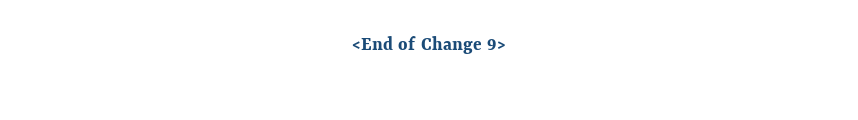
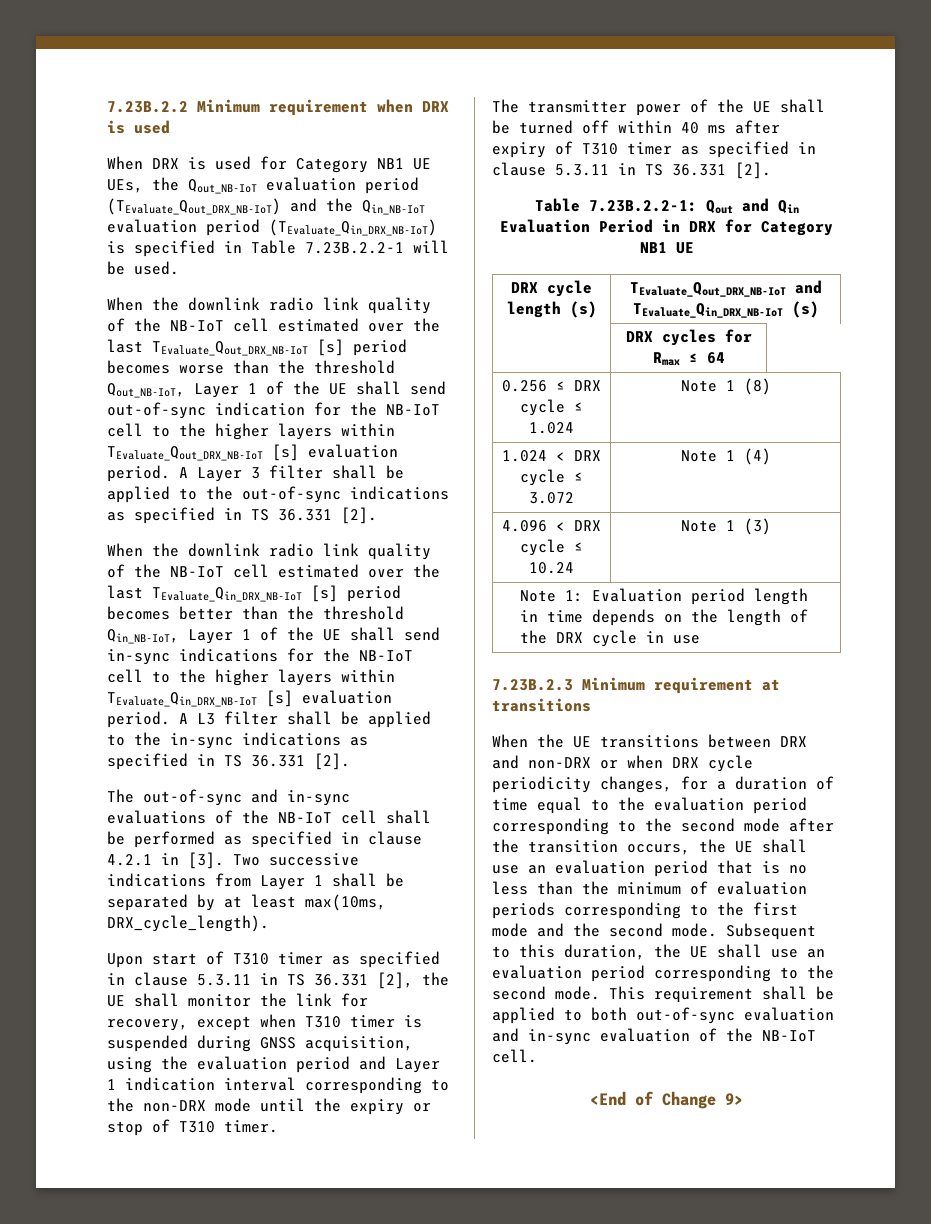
(352, 43) none -> [107,99,449,116] [107,120,170,134] [107,156,431,173] [107,177,419,194] [107,198,425,215] [107,219,437,236] [107,240,449,257] [107,261,179,275] [107,297,431,314] [107,318,440,332] [107,339,407,356] [107,360,395,374] [107,381,446,398] [107,402,440,419] [107,423,395,440] [107,444,398,461] [107,465,404,482] [107,486,449,503] [107,507,377,524] [107,543,431,560] [107,564,440,578] [107,585,401,602] [107,606,404,620] [107,627,440,644] [107,648,413,665] [107,669,395,686] [107,690,392,707] [107,711,431,728] [107,732,368,749] [107,753,350,770] [107,789,350,806] [107,810,431,824] [107,831,422,848] [107,852,359,869] [107,873,404,890] [107,894,386,911] [107,915,269,932] [107,951,440,968] [107,972,449,989] [107,993,368,1007] [107,1014,422,1031] [107,1035,413,1052] [107,1056,440,1073] [107,1077,449,1094] [107,1098,431,1115] [107,1119,278,1136] [492,99,825,116] [492,120,780,134] [492,141,816,158] [492,162,771,179] [534,198,799,214] [500,219,833,236] [639,242,694,254] [511,280,592,297] [506,301,597,318] [629,280,822,297] [632,301,819,318] [625,329,752,346] [652,352,725,366] [502,380,601,392] [520,399,583,416] [529,422,574,434] [680,378,771,395] [502,450,601,462] [520,469,583,486] [529,492,574,504] [680,448,771,465] [502,520,601,532] [520,539,583,556] [529,562,574,574] [680,518,771,535] [519,588,808,605] [519,609,808,626] [519,630,700,647] [492,677,780,694] [492,698,591,712] [492,734,807,748] [492,755,753,772] [492,776,834,793] [492,797,807,814] [492,818,834,835] [492,839,807,855] [492,860,807,877] [492,881,807,895] [492,902,798,919] [492,923,816,940] [492,944,825,960] [492,965,834,982] [492,986,834,1003] [492,1007,834,1024] [492,1028,816,1045] [492,1049,537,1063] 7.23B.2.2 Minimum requirement when DRX is used // When DRX is used for Category NB1 UE UEs, the Qout_NB-IoT evaluation period (TEvaluate_Qout_DRX_NB-IoT) and the Qin_NB-IoT evaluation period (TEvaluate_Qin_DRX_NB-IoT) is specified in Table 7.23B.2.2-1 will be used. // When the downlink radio link quality of the NB-IoT cell estimated over the last TEvaluate_Qout_DRX_NB-IoT [s] period becomes worse than the threshold Qout_NB-IoT, Layer 1 of the UE shall send out-of-sync indication for the NB-IoT cell to the higher layers within TEvaluate_Qout_DRX_NB-IoT [s] evaluation period. A Layer 3 filter shall be applied to the out-of-sync indications as specified in TS 36.331 [2]. // When the downlink radio link quality of the NB-IoT cell estimated over the last TEvaluate_Qin_DRX_NB-IoT [s] period becomes better than the threshold Qin_NB-IoT, Layer 1 of the UE shall send in-sync indications for the NB-IoT cell to the higher layers within TEvaluate_Qin_DRX_NB-IoT [s] evaluation period. A L3 filter shall be applied to the in-sync indications as specified in TS 36.331 [2]. // The out-of-sync and in-sync evaluations of the NB-IoT cell shall be performed as specified in clause 4.2.1 in [3]. Two successive indications from Layer 1 shall be separated by at least max(10ms, DRX_cycle_length). // Upon start of T310 timer as specified in clause 5.3.11 in TS 36.331 [2], the UE shall monitor the link for recovery, except when T310 timer is suspended during GNSS acquisition, using the evaluation period and Layer 1 indication interval corresponding to the non-DRX mode until the expiry or stop of T310 timer. // The transmitter power of the UE shall be turned off within 40 ms after expiry of T310 timer as specified in clause 5.3.11 in TS 36.331 [2]. // Table 7.23B.2.2-1: Qout and Qin Evaluation Period in DRX for Category NB1 UE // DRX cycle length (s) | TEvaluate_Qout_DRX_NB-IoT and TEvaluate_Qin_DRX_NB-IoT (s) // | DRX cycles for Rmax ≤ 64 // 0.256 ≤ DRX cycle ≤ 1.024 | Note 1 (8) // 1.024 < DRX cycle ≤ 3.072 | Note 1 (4) // 4.096 < DRX cycle ≤ 10.24 | Note 1 (3) // Note 1: Evaluation period length in time depends on the length of the DRX cycle in use // 7.23B.2.3 Minimum requirement at transitions // When the UE transitions between DRX and non-DRX or when DRX cycle periodicity changes, for a duration of time equal to the evaluation period corresponding to the second mode after the transition occurs, the UE shall use an evaluation period that is no less than the minimum of evaluation periods corresponding to the first mode and the second mode. Subsequent to this duration, the UE shall use an evaluation period corresponding to the second mode. This requirement shall be applied to both out-of-sync evaluation and in-sync evaluation of the NB-IoT cell. //

